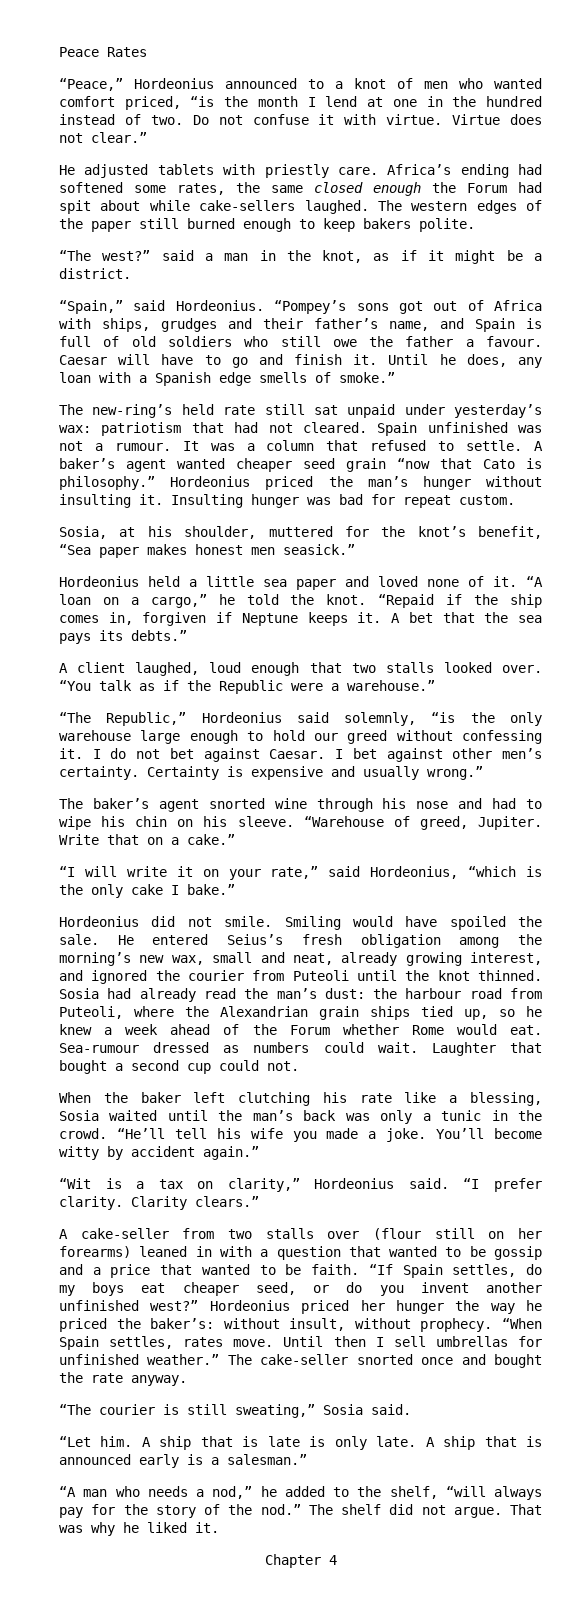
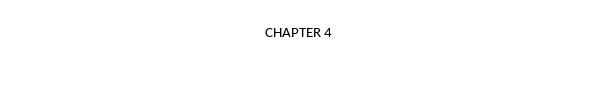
[59,47,147,57] [59,78,542,91] [59,96,543,110] [59,114,542,125] [59,132,147,143] [59,164,542,178] [59,182,542,196] [59,200,542,214] [59,218,475,232] [59,250,543,264] [59,268,131,279] [59,300,542,314] [59,318,542,332] [59,336,542,347] [59,354,542,368] [59,372,395,386] [59,404,542,418] [59,422,542,436] [59,440,544,451] [59,458,542,472] [59,476,542,490] [59,494,515,508] [59,526,542,539] [59,544,355,558] [59,576,543,590] [59,594,543,608] [59,612,543,626] [59,630,187,644] [59,662,542,676] [59,680,435,694] [59,712,542,726] [59,730,542,744] [59,748,543,762] [59,766,483,780] [59,798,542,812] [59,816,542,830] [59,834,235,845] [59,866,542,880] [59,884,235,898] [59,916,542,930] [59,934,542,948] [59,952,542,966] [59,970,542,984] [59,988,542,1002] [59,1006,542,1020] [59,1024,543,1035] [59,1042,542,1056] [59,1060,299,1074] [59,1092,542,1106] [59,1110,542,1124] [59,1128,542,1142] [59,1146,259,1160] [59,1178,542,1192] [59,1196,259,1210] [59,1228,542,1240] [59,1246,543,1260] [59,1264,542,1278] [59,1282,542,1296] [59,1300,542,1314] [59,1318,542,1332] [59,1336,542,1350] [59,1354,542,1368] [59,1372,187,1386] [59,1404,411,1418] [59,1436,542,1450] [59,1454,307,1468] [59,1486,542,1500] [59,1504,542,1518] [59,1522,219,1536] [264,1554,321,1568] Peace Rates // “Peace,” Hordeonius announced to a knot of men who wanted comfort priced, “is the month I lend at one in the hundred instead of two. Do not confuse it with virtue. Virtue does not clear.” // He adjusted tablets with priestly care. Africa’s ending had softened some rates, the same closed enough the Forum had spit about while cake-sellers laughed. The western edges of the paper still burned enough to keep bakers polite. // “The west?” said a man in the knot, as if it might be a district. // “Spain,” said Hordeonius. “Pompey’s sons got out of Africa with ships, grudges and their father’s name, and Spain is full of old soldiers who still owe the father a favour. Caesar will have to go and finish it. Until he does, any loan with a Spanish edge smells of smoke.” // The new-ring’s held rate still sat unpaid under yesterday’s wax: patriotism that had not cleared. Spain unfinished was not a rumour. It was a column that refused to settle. A baker’s agent wanted cheaper seed grain “now that Cato is philosophy.” Hordeonius priced the man’s hunger without insulting it. Insulting hunger was bad for repeat custom. // Sosia, at his shoulder, muttered for the knot’s benefit, “Sea paper makes honest men seasick.” // Hordeonius held a little sea paper and loved none of it. “A loan on a cargo,” he told the knot. “Repaid if the ship comes in, forgiven if Neptune keeps it. A bet that the sea pays its debts.” // A client laughed, loud enough that two stalls looked over. “You talk as if the Republic were a warehouse.” // “The Republic,” Hordeonius said solemnly, “is the only warehouse large enough to hold our greed without confessing it. I do not bet against Caesar. I bet against other men’s certainty. Certainty is expensive and usually wrong.” // The baker’s agent snorted wine through his nose and had to wipe his chin on his sleeve. “Warehouse of greed, Jupiter. Write that on a cake.” // “I will write it on your rate,” said Hordeonius, “which is the only cake I bake.” // Hordeonius did not smile. Smiling would have spoiled the sale. He entered Seius’s fresh obligation among the morning’s new wax, small and neat, already growing interest, and ignored the courier from Puteoli until the knot thinned. Sosia had already read the man’s dust: the harbour road from Puteoli, where the Alexandrian grain ships tied up, so he knew a week ahead of the Forum whether Rome would eat. Sea-rumour dressed as numbers could wait. Laughter that bought a second cup could not. // When the baker left clutching his rate like a blessing, Sosia waited until the man’s back was only a tunic in the crowd. “He’ll tell his wife you made a joke. You’ll become witty by accident again.” // “Wit is a tax on clarity,” Hordeonius said. “I prefer clarity. Clarity clears.” // A cake-seller from two stalls over (flour still on her forearms) leaned in with a question that wanted to be gossip and a price that wanted to be faith. “If Spain settles, do my boys eat cheaper seed, or do you invent another unfinished west?” Hordeonius priced her hunger the way he priced the baker’s: without insult, without prophecy. “When Spain settles, rates move. Until then I sell umbrellas for unfinished weather.” The cake-seller snorted once and bought the rate anyway. // “The courier is still sweating,” Sosia said. // “Let him. A ship that is late is only late. A ship that is announced early is a salesman.” // “A man who needs a nod,” he added to the shelf, “will always pay for the story of the nod.” The shelf did not argue. That was why he liked it. // Chapter -> [264,28,321,37] CHAPTER

